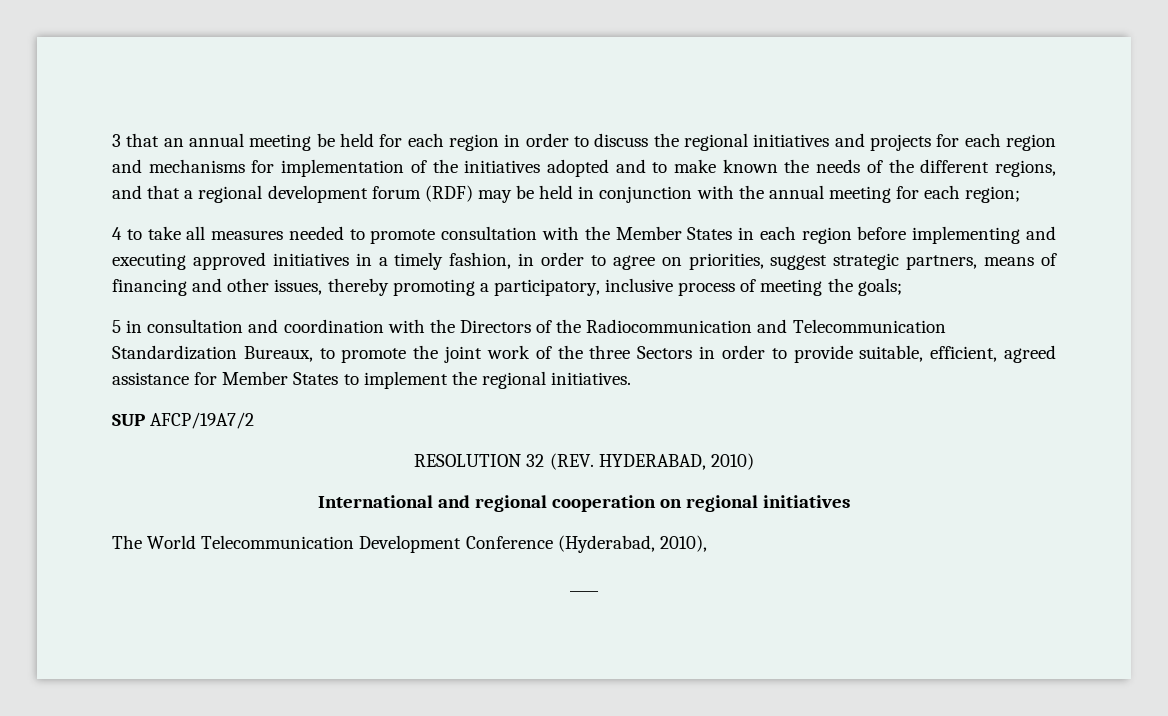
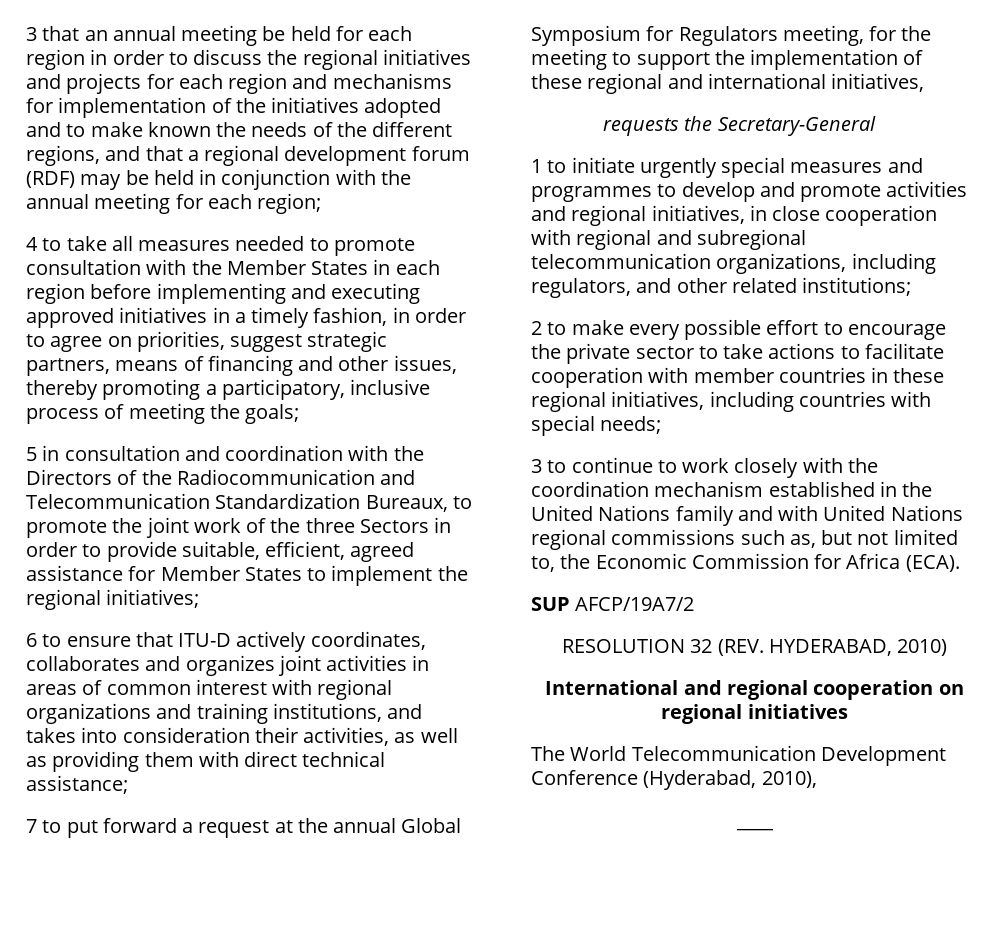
[551,372,632,385] initiatives. -> [106,589,200,608] [26,631,426,652] [26,655,430,676] [26,679,393,700] [26,703,423,724] [26,727,458,746] [26,751,386,772] [26,775,128,794] [26,818,462,838] [531,25,932,46] [531,49,924,70] [531,73,925,94] [603,116,876,136] [531,157,923,178] [531,181,968,202] [531,205,938,226] [531,229,806,250] [531,253,936,274] [531,277,912,298] [531,319,946,340] [531,343,944,364] [531,367,945,388] [531,391,932,412] [531,415,662,436] [531,457,878,478] [531,481,933,497] [531,505,963,526] [531,529,958,550] [531,553,960,572] initiatives; // 6 to ensure that ITU-D actively coordinates, collaborates and organizes joint activities in areas of common interest with regional organizations and training institutions, and takes into consideration their activities, as well as providing them with direct technical assistance; // 7 to put forward a request at the annual Global Symposium for Regulators meeting, for the meeting to support the implementation of these regional and international initiatives, // requests the Secretary-General // 1 to initiate urgently special measures and programmes to develop and promote activities and regional initiatives, in close cooperation with regional and subregional telecommunication organizations, including regulators, and other related institutions; // 2 to make every possible effort to encourage the private sector to take actions to facilitate cooperation with member countries in these regional initiatives, including countries with special needs; // 3 to continue to work closely with the coordination mechanism established in the United Nations family and with United Nations regional commissions such as, but not limited to, the Economic Commission for Africa (ECA).

